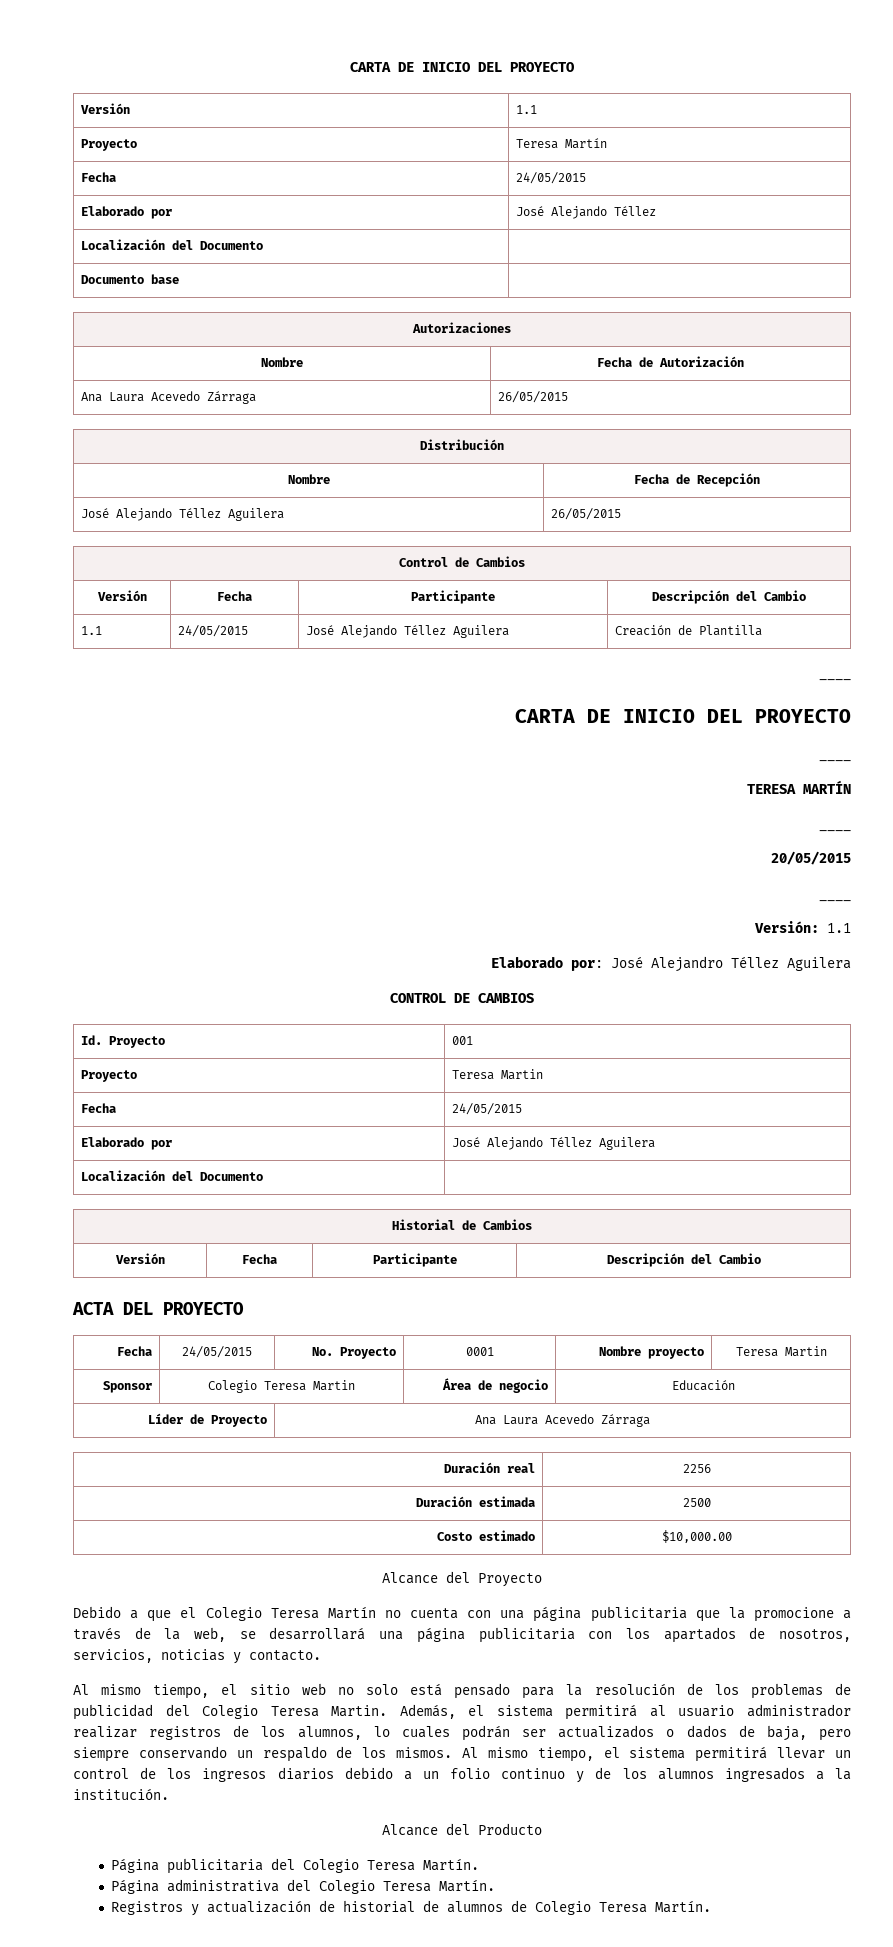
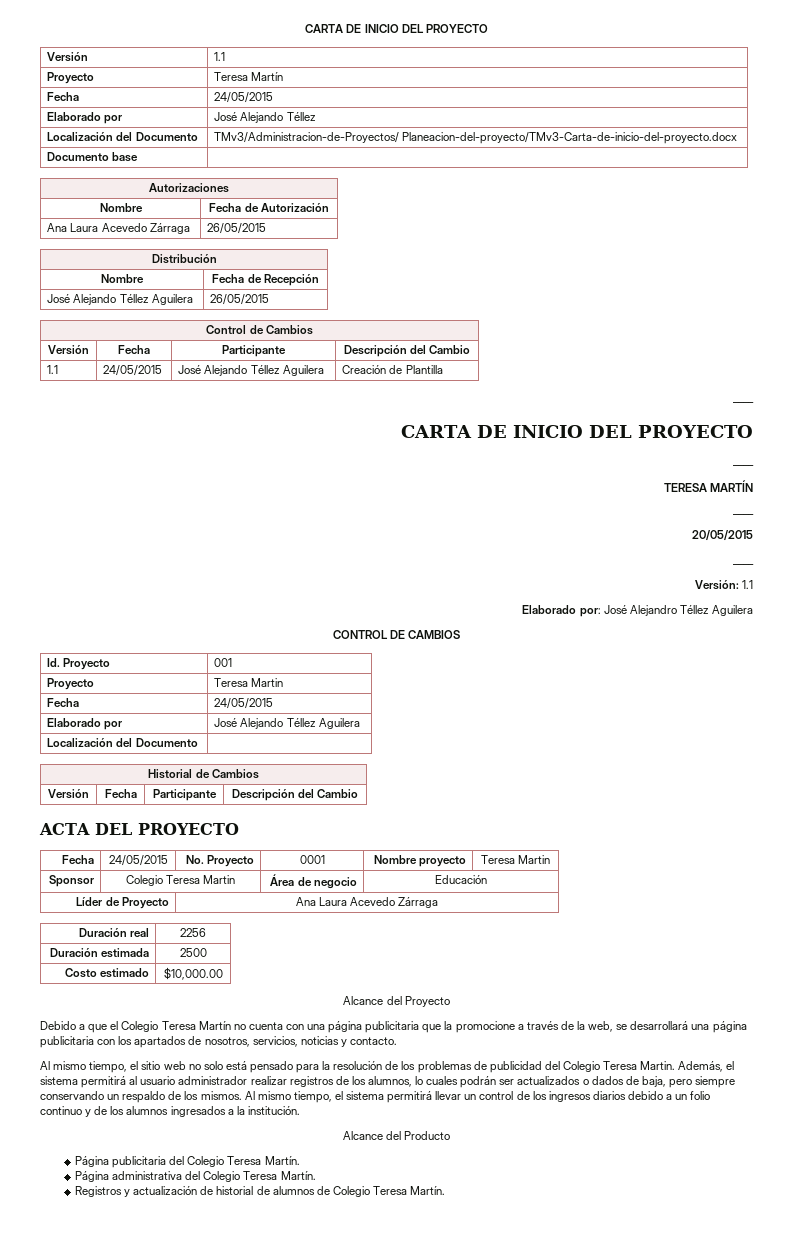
(264, 245) none -> [214,132,738,144] TMv3/Administracion-de-Proyectos/ Planeacion-del-proyecto/TMv3-Carta-de-inicio-del-proyecto.docx

